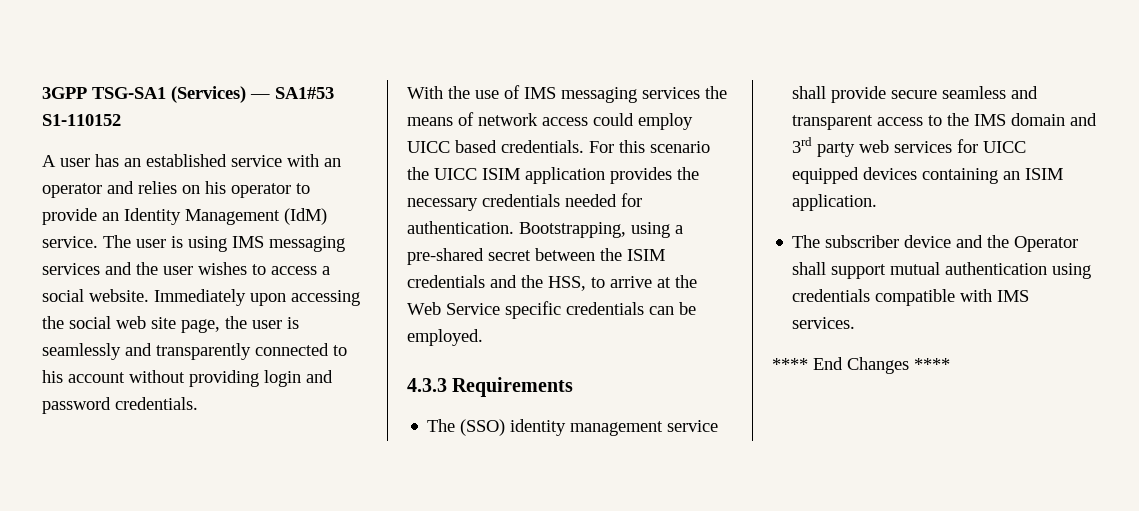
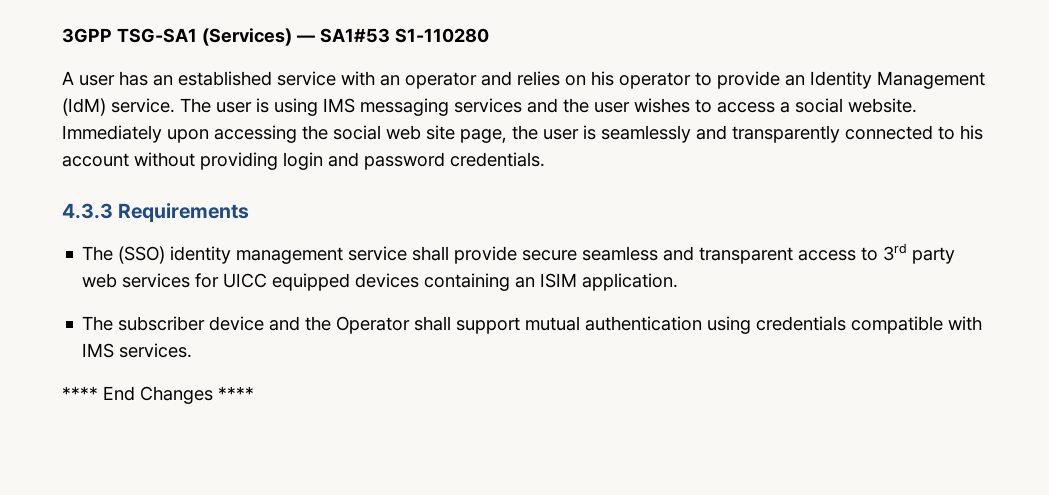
[42,114,121,126] S1-110152 -> [395,28,489,43] S1-110280
[407,85,727,103] [407,112,693,130] [407,140,710,153] [407,167,699,184] [407,193,642,211] [407,221,683,238] [407,248,665,265] [407,275,697,291] [407,301,696,319] [407,329,483,346] // With the use of IMS messaging services the means of network access could employ UICC based credentials. For this scenario the UICC ISIM application provides the necessary credentials needed for authentication. Bootstrapping, using a pre-shared secret between the ISIM credentials and the HSS, to arrive at the Web Service specific credentials can be employed. -> (545, 159) none
[947,113,1098,126] the IMS domain and -> (879, 254) none

